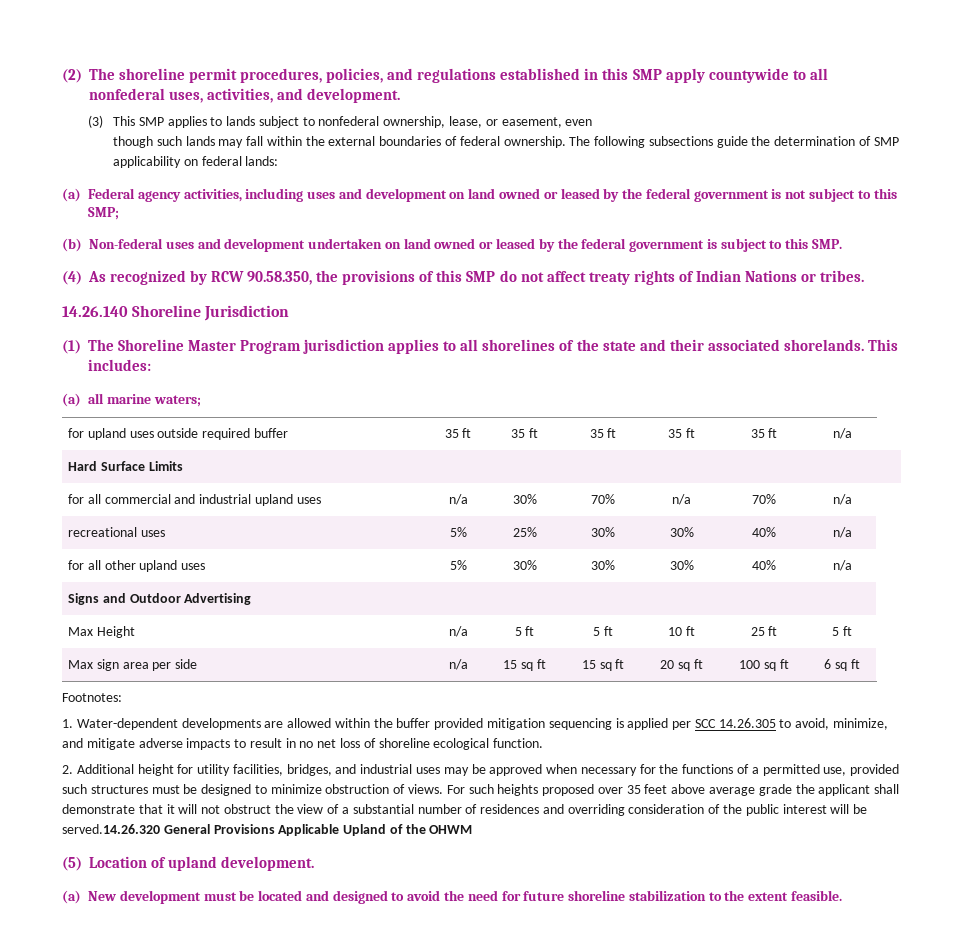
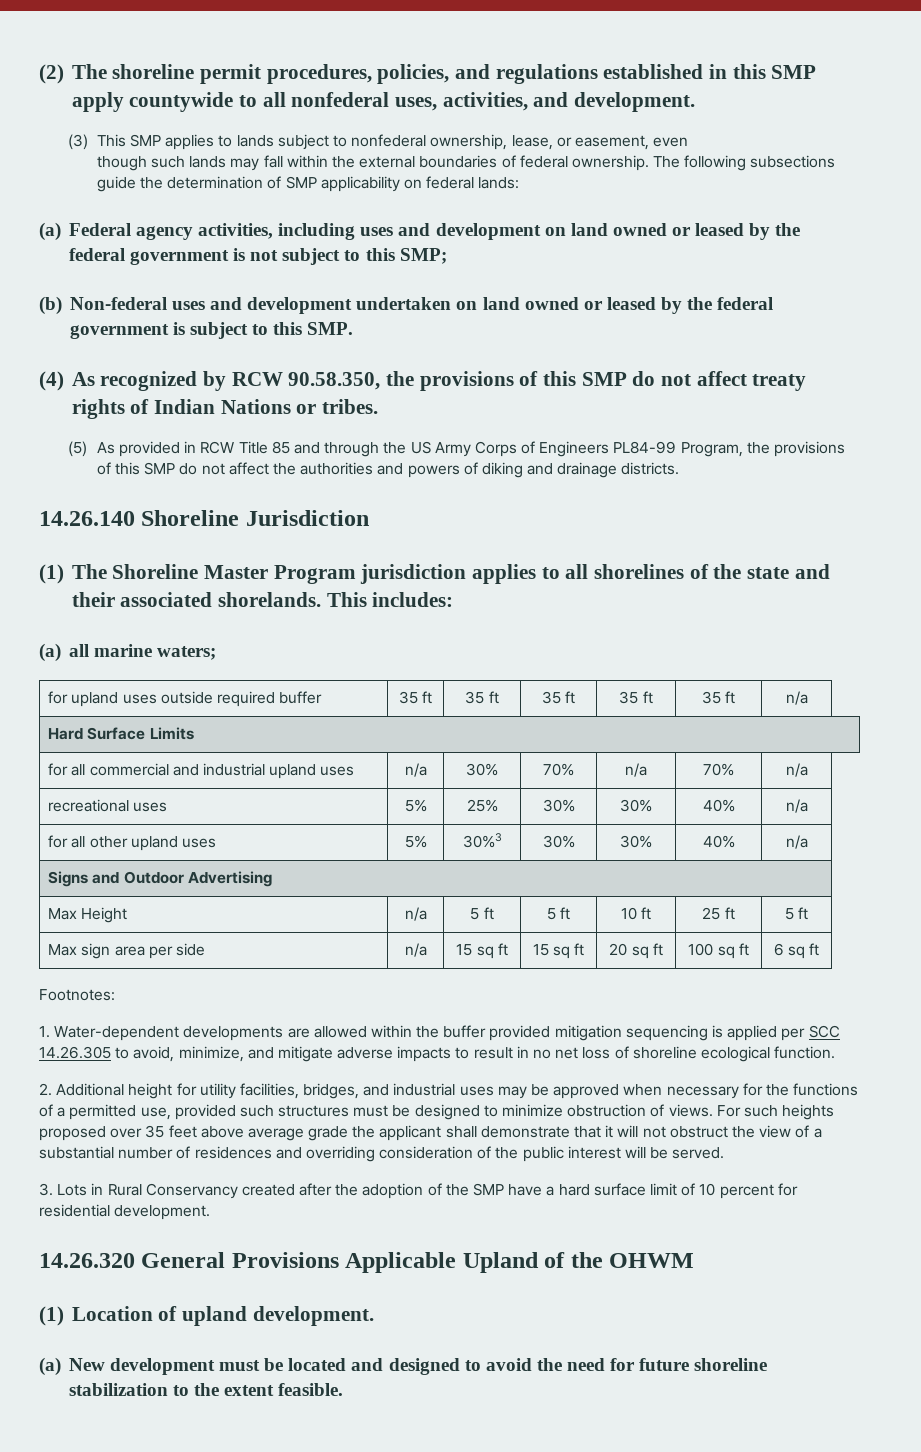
(864, 276) none -> [67,441,845,457] [96,462,680,478] // (5) As provided in RCW Title 85 and through the US Army Corps of Engineers PL84-99 Program, the provisions of this SMP do not affect the authorities and powers of diking and drainage districts.
[512,560,537,570] 30% -> [462,833,502,848] 30%3
[62,824,160,834] served.14.26.320 -> [672,1147,725,1159] [39,1183,798,1199] [39,1204,211,1220] [39,1253,135,1268] served. // 3. Lots in Rural Conservancy created after the adoption of the SMP have a hard surface limit of 10 percent for residential development. // 14.26.320
[62,857,82,871] (5) -> [39,1306,64,1326] (1)

